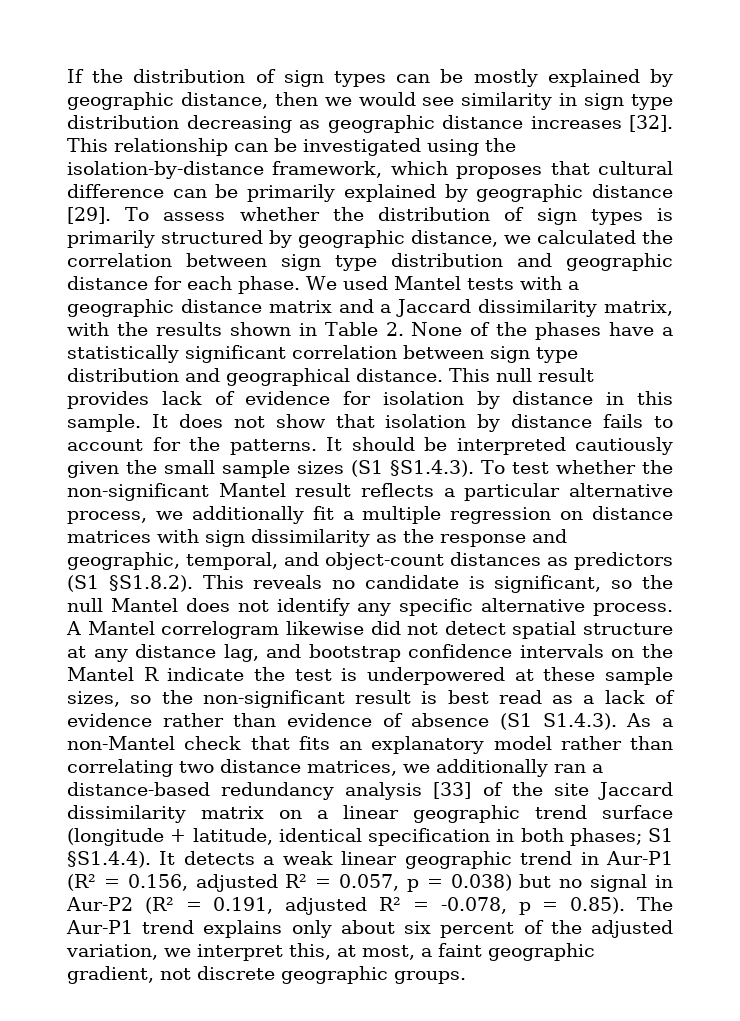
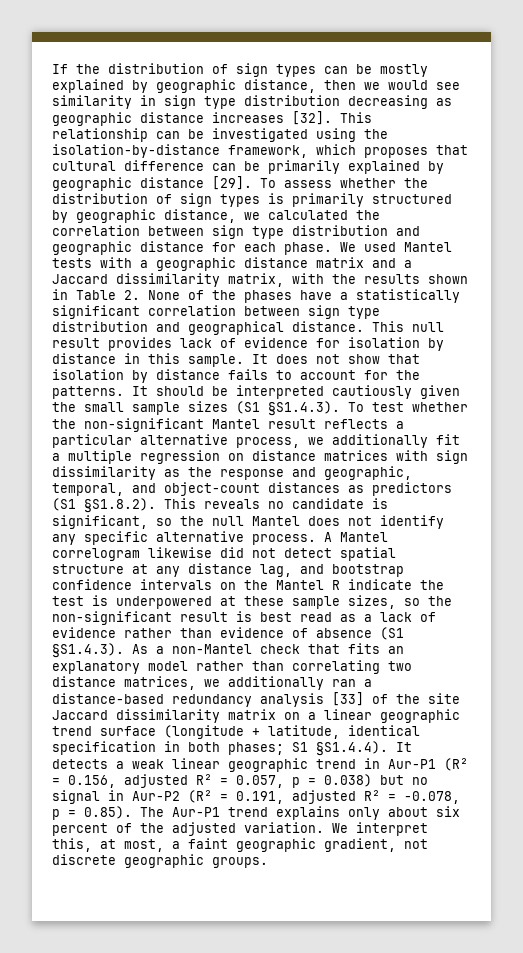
[542,713,617,730] S1.4.3). -> [52,643,124,658] §S1.4.3).
[66,944,191,960] variation, we -> [244,822,348,833] variation. We

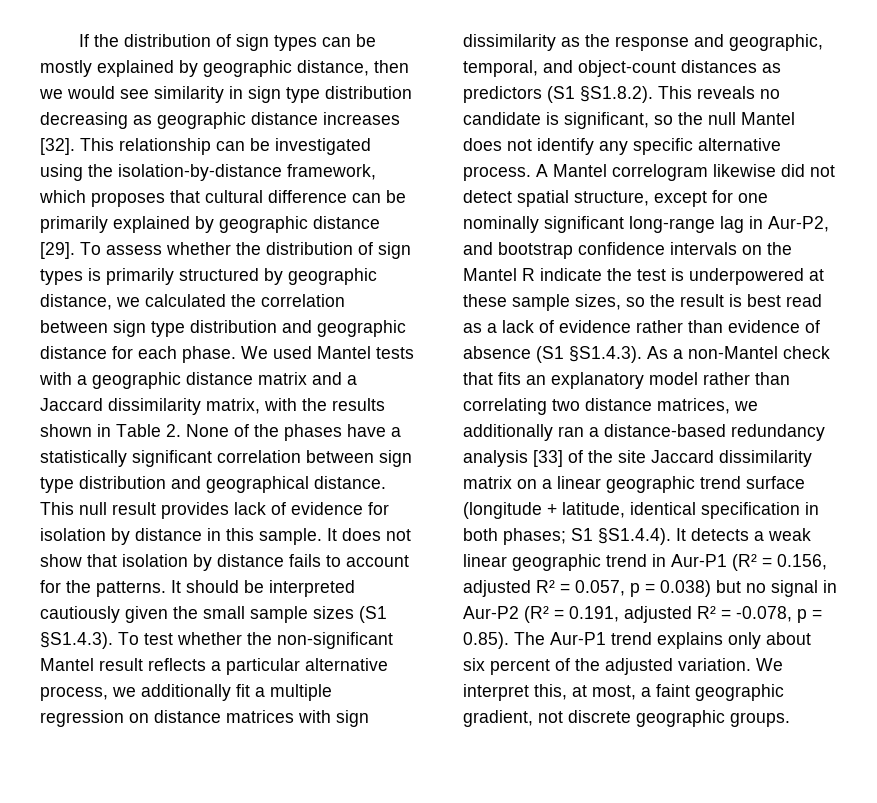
[52,563,292,577] structure at any distance lag, -> [574,190,768,207] [463,216,829,233] structure, except for one nominally significant long-range lag in Aur-P2,
[52,611,172,625] non-significant -> (675, 300) none

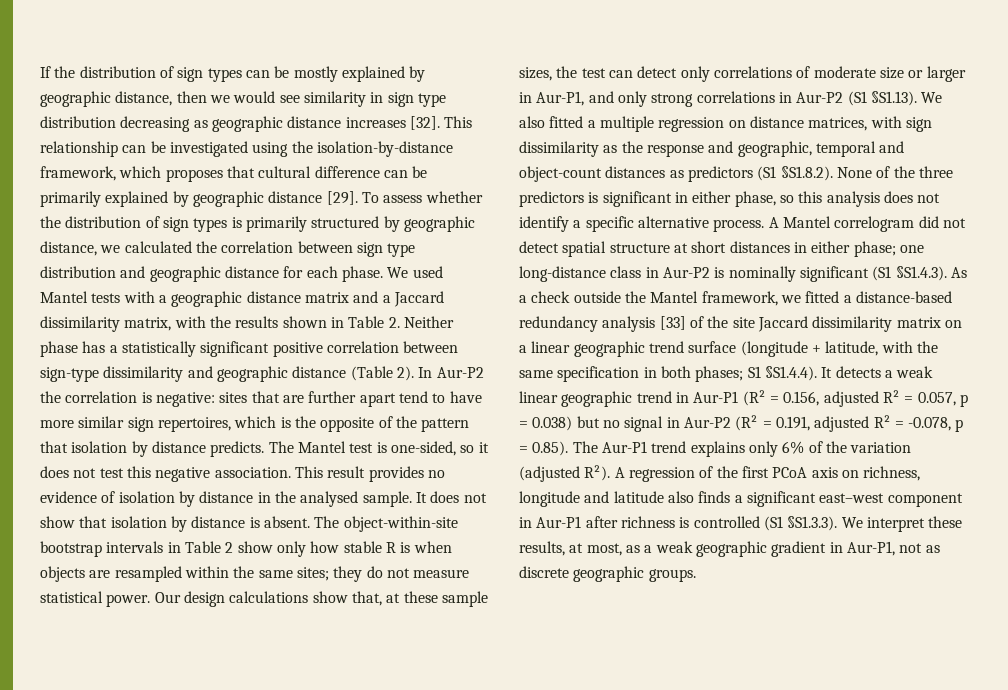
[186,424,386,441] None of the phases have -> [403,316,454,328] [40,341,106,357] Neither phase has
[217,450,412,467] [40,476,386,493] [40,502,389,519] correlation between sign type distribution and geographical distance. This null result provides lack of evidence for -> [272,341,459,357] [40,366,484,382] [40,391,482,407] [40,416,470,432] [40,441,489,457] [40,466,445,482] [40,491,116,503] positive correlation between sign-type dissimilarity and geographic distance (Table 2). In Aur-P2 the correlation is negative: sites that are further apart tend to have more similar sign repertoires, which is the opposite of the pattern that isolation by distance predicts. The Mantel test is one-sided, so it does not test this negative association. This result provides no evidence of
[226,528,254,541] this -> [274,491,359,507] the analysed
[289,554,409,567] [40,580,355,597] [40,606,387,623] [40,632,393,649] [40,658,388,675] [40,684,250,701] fails to account for the patterns. It should be interpreted cautiously given the small sample sizes (S1 §S1.4.3). To test whether the non-significant Mantel result reflects a particular alternative process, we additionally fit -> [249,516,458,532] [40,541,452,557] [40,566,470,582] [40,591,488,607] [519,66,966,82] [519,91,943,107] [519,116,584,128] is absent. The object-within-site bootstrap intervals in Table 2 show only how stable R is when objects are resampled within the same sites; they do not measure statistical power. Our design calculations show that, at these sample sizes, the test can detect only correlations of moderate size or larger in Aur-P1, and only strong correlations in Aur-P2 (S1 §S1.13). We also fitted
[226,710,294,723] matrices -> [808,117,868,131] matrices,
[463,60,538,77] temporal, -> [815,141,876,157] temporal
[658,86,780,99] [463,112,795,129] This reveals no candidate is significant, so the null Mantel -> [836,166,953,178] [519,191,880,207] None of the three predictors is significant in either phase, so this analysis
[599,141,628,155] any -> [573,220,582,228] a
[713,164,776,177] likewise -> (915, 224) none
[574,190,768,207] [463,216,829,233] [463,242,792,259] [463,268,824,285] [463,294,822,311] [463,320,820,333] [463,346,830,363] [463,372,790,389] [463,398,758,415] [463,424,584,441] structure, except for one nominally significant long-range lag in Aur-P2, and bootstrap confidence intervals on the Mantel R indicate the test is underpowered at these sample sizes, so the result is best read as a lack of evidence rather than evidence of absence (S1 §S1.4.3). As a non-Mantel check that fits an explanatory model rather than correlating two distance matrices, we additionally ran -> [609,241,924,257] [519,266,967,282] [519,291,840,306] structure at short distances in either phase; one long-distance class in Aur-P2 is nominally significant (S1 §S1.4.3). As a check outside the Mantel framework, we fitted
[630,502,696,515] identical -> [881,341,938,353] [519,370,553,378] with the same
[766,632,811,645] [463,658,783,675] [463,684,784,701] [463,710,563,727] about six percent of the adjusted variation. We interpret this, at most, a faint geographic gradient, not -> [782,441,912,454] [519,465,921,482] [519,491,963,507] [519,516,963,532] [519,541,940,557] 6% of the variation (adjusted R²). A regression of the first PCoA axis on richness, longitude and latitude also finds a significant east–west component in Aur-P1 after richness is controlled (S1 §S1.3.3). We interpret these results, at most, as a weak geographic gradient in Aur-P1, not as

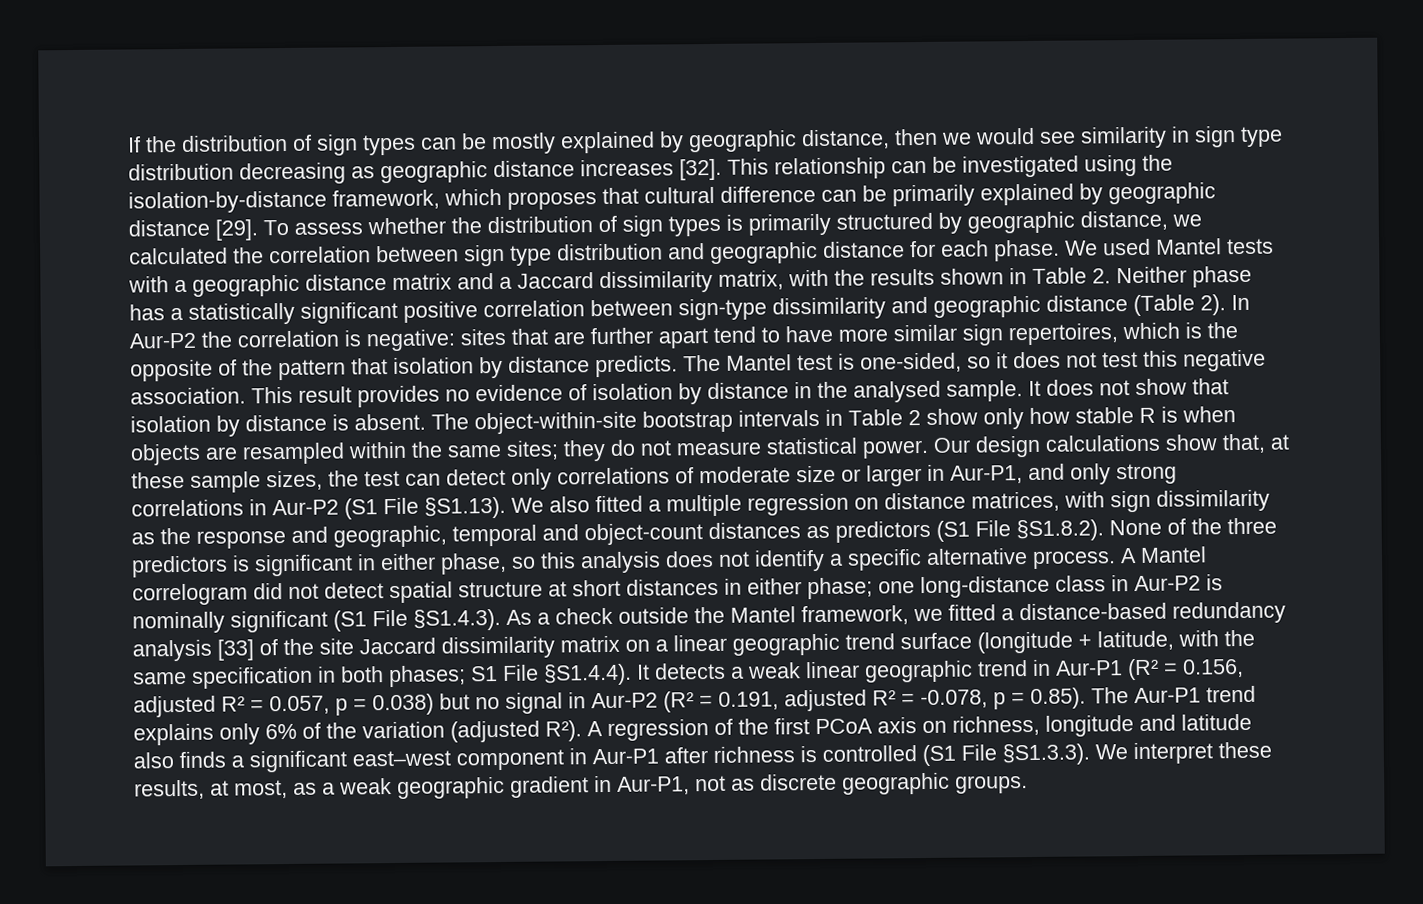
(867, 98) none -> [383,497,419,515] File
(777, 173) none -> [975,520,1011,537] File
(892, 273) none -> [372,609,408,627] File
(761, 372) none -> [502,664,539,681] File
(783, 523) none -> [961,744,997,761] File

